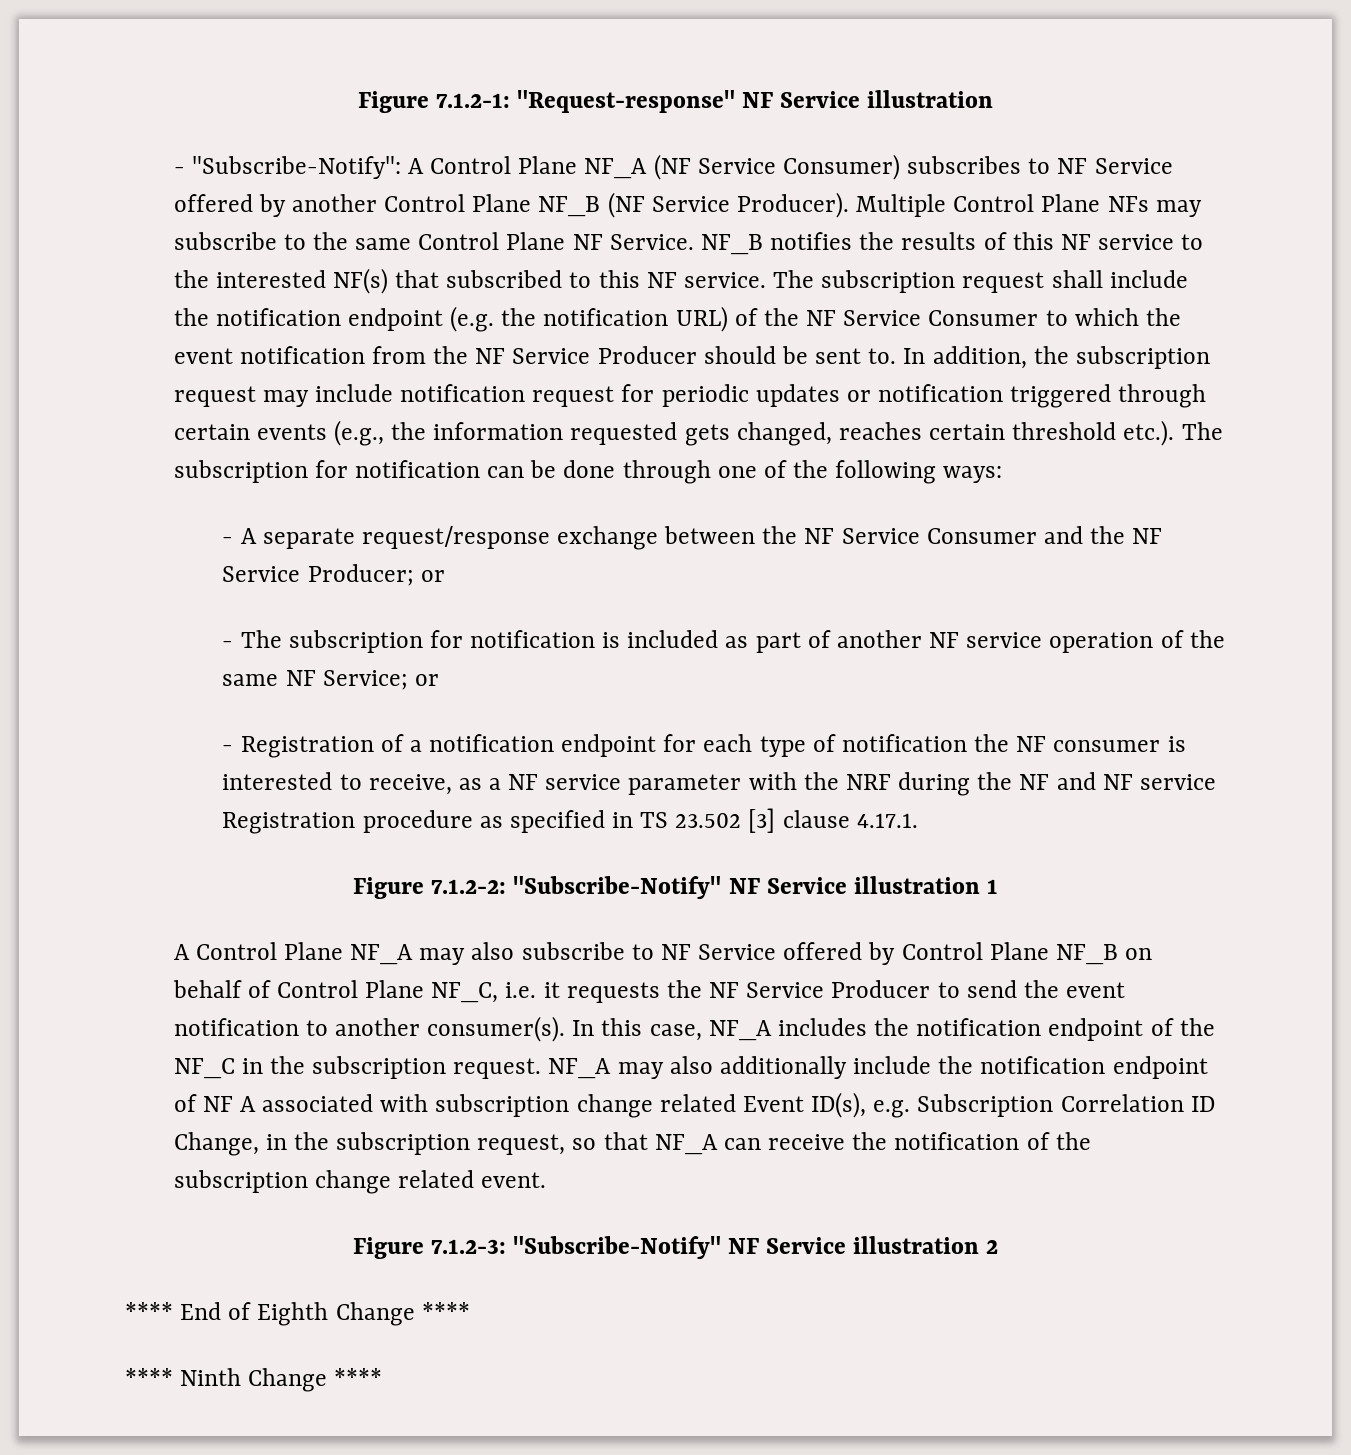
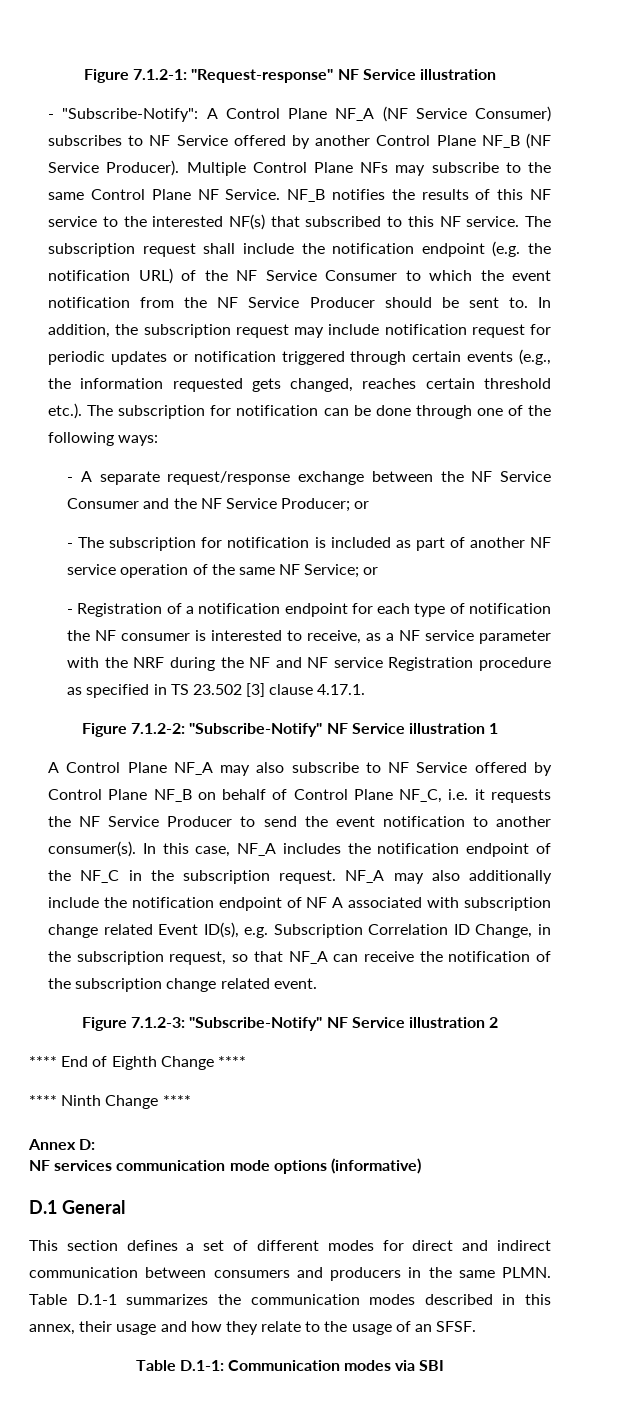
(383, 1377) none -> [28,1139,96,1150] [29,1158,421,1174] [29,1200,125,1214] [29,1240,551,1251] [29,1267,551,1281] [29,1294,551,1305] [29,1321,477,1335] [135,1360,445,1371] // Annex D: // NF services communication mode options (informative) // D.1 General // This section defines a set of different modes for direct and indirect communication between consumers and producers in the same PLMN. Table D.1-1 summarizes the communication modes described in this annex, their usage and how they relate to the usage of an SFSF. // Table D.1-1: Communication modes via SBI

